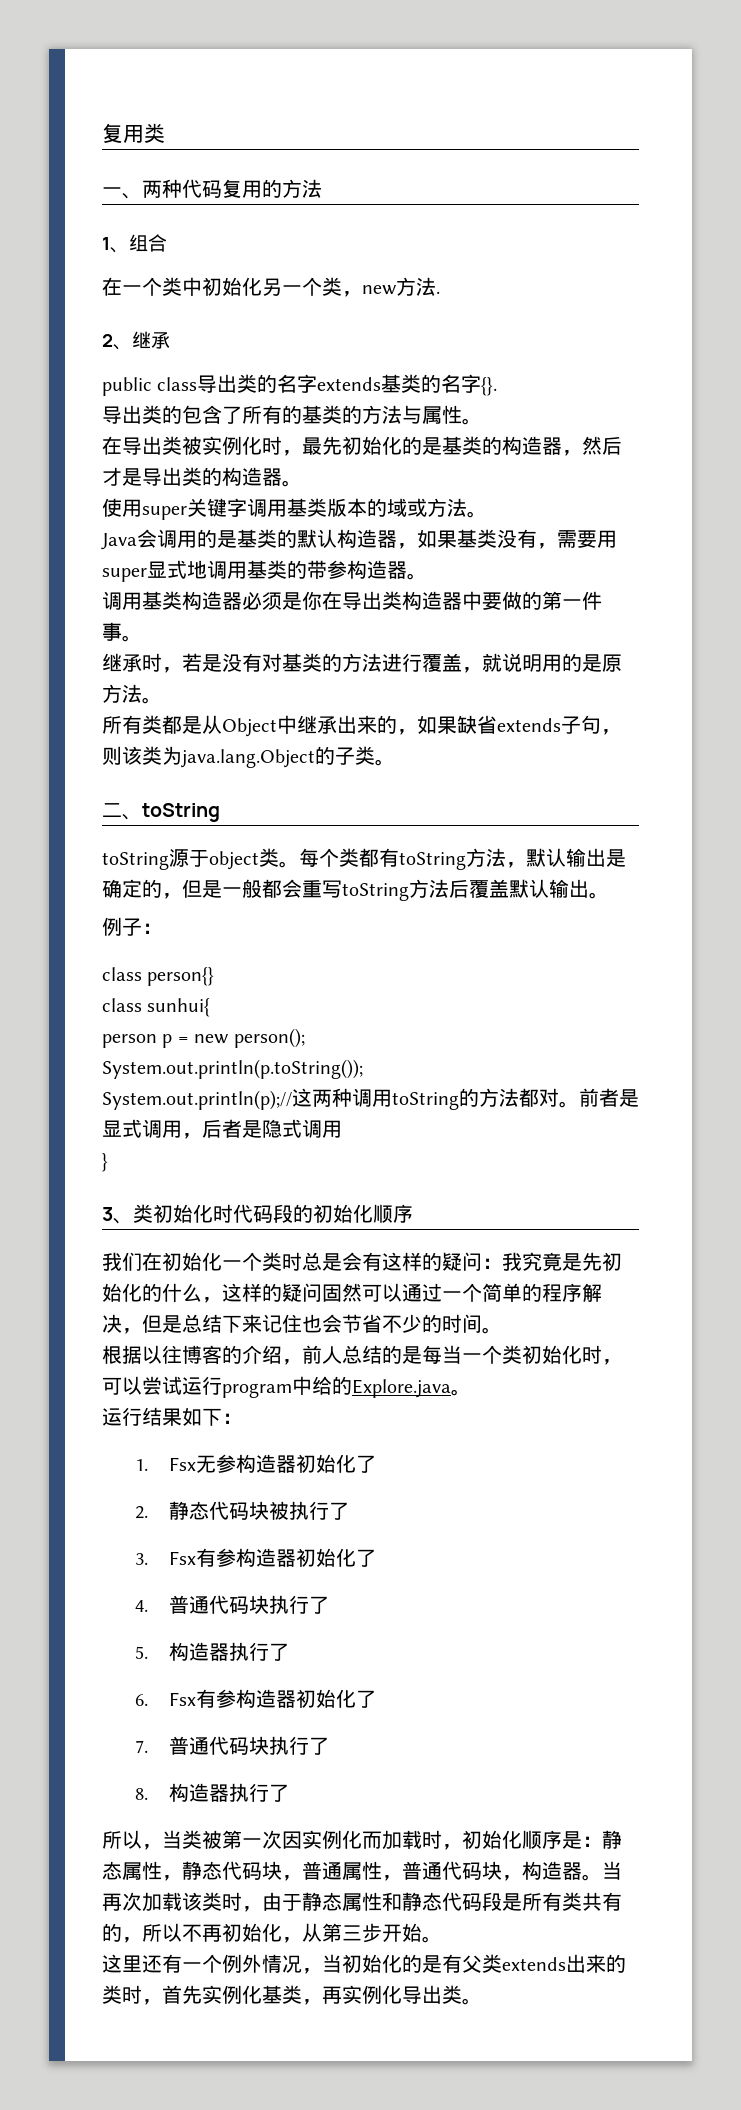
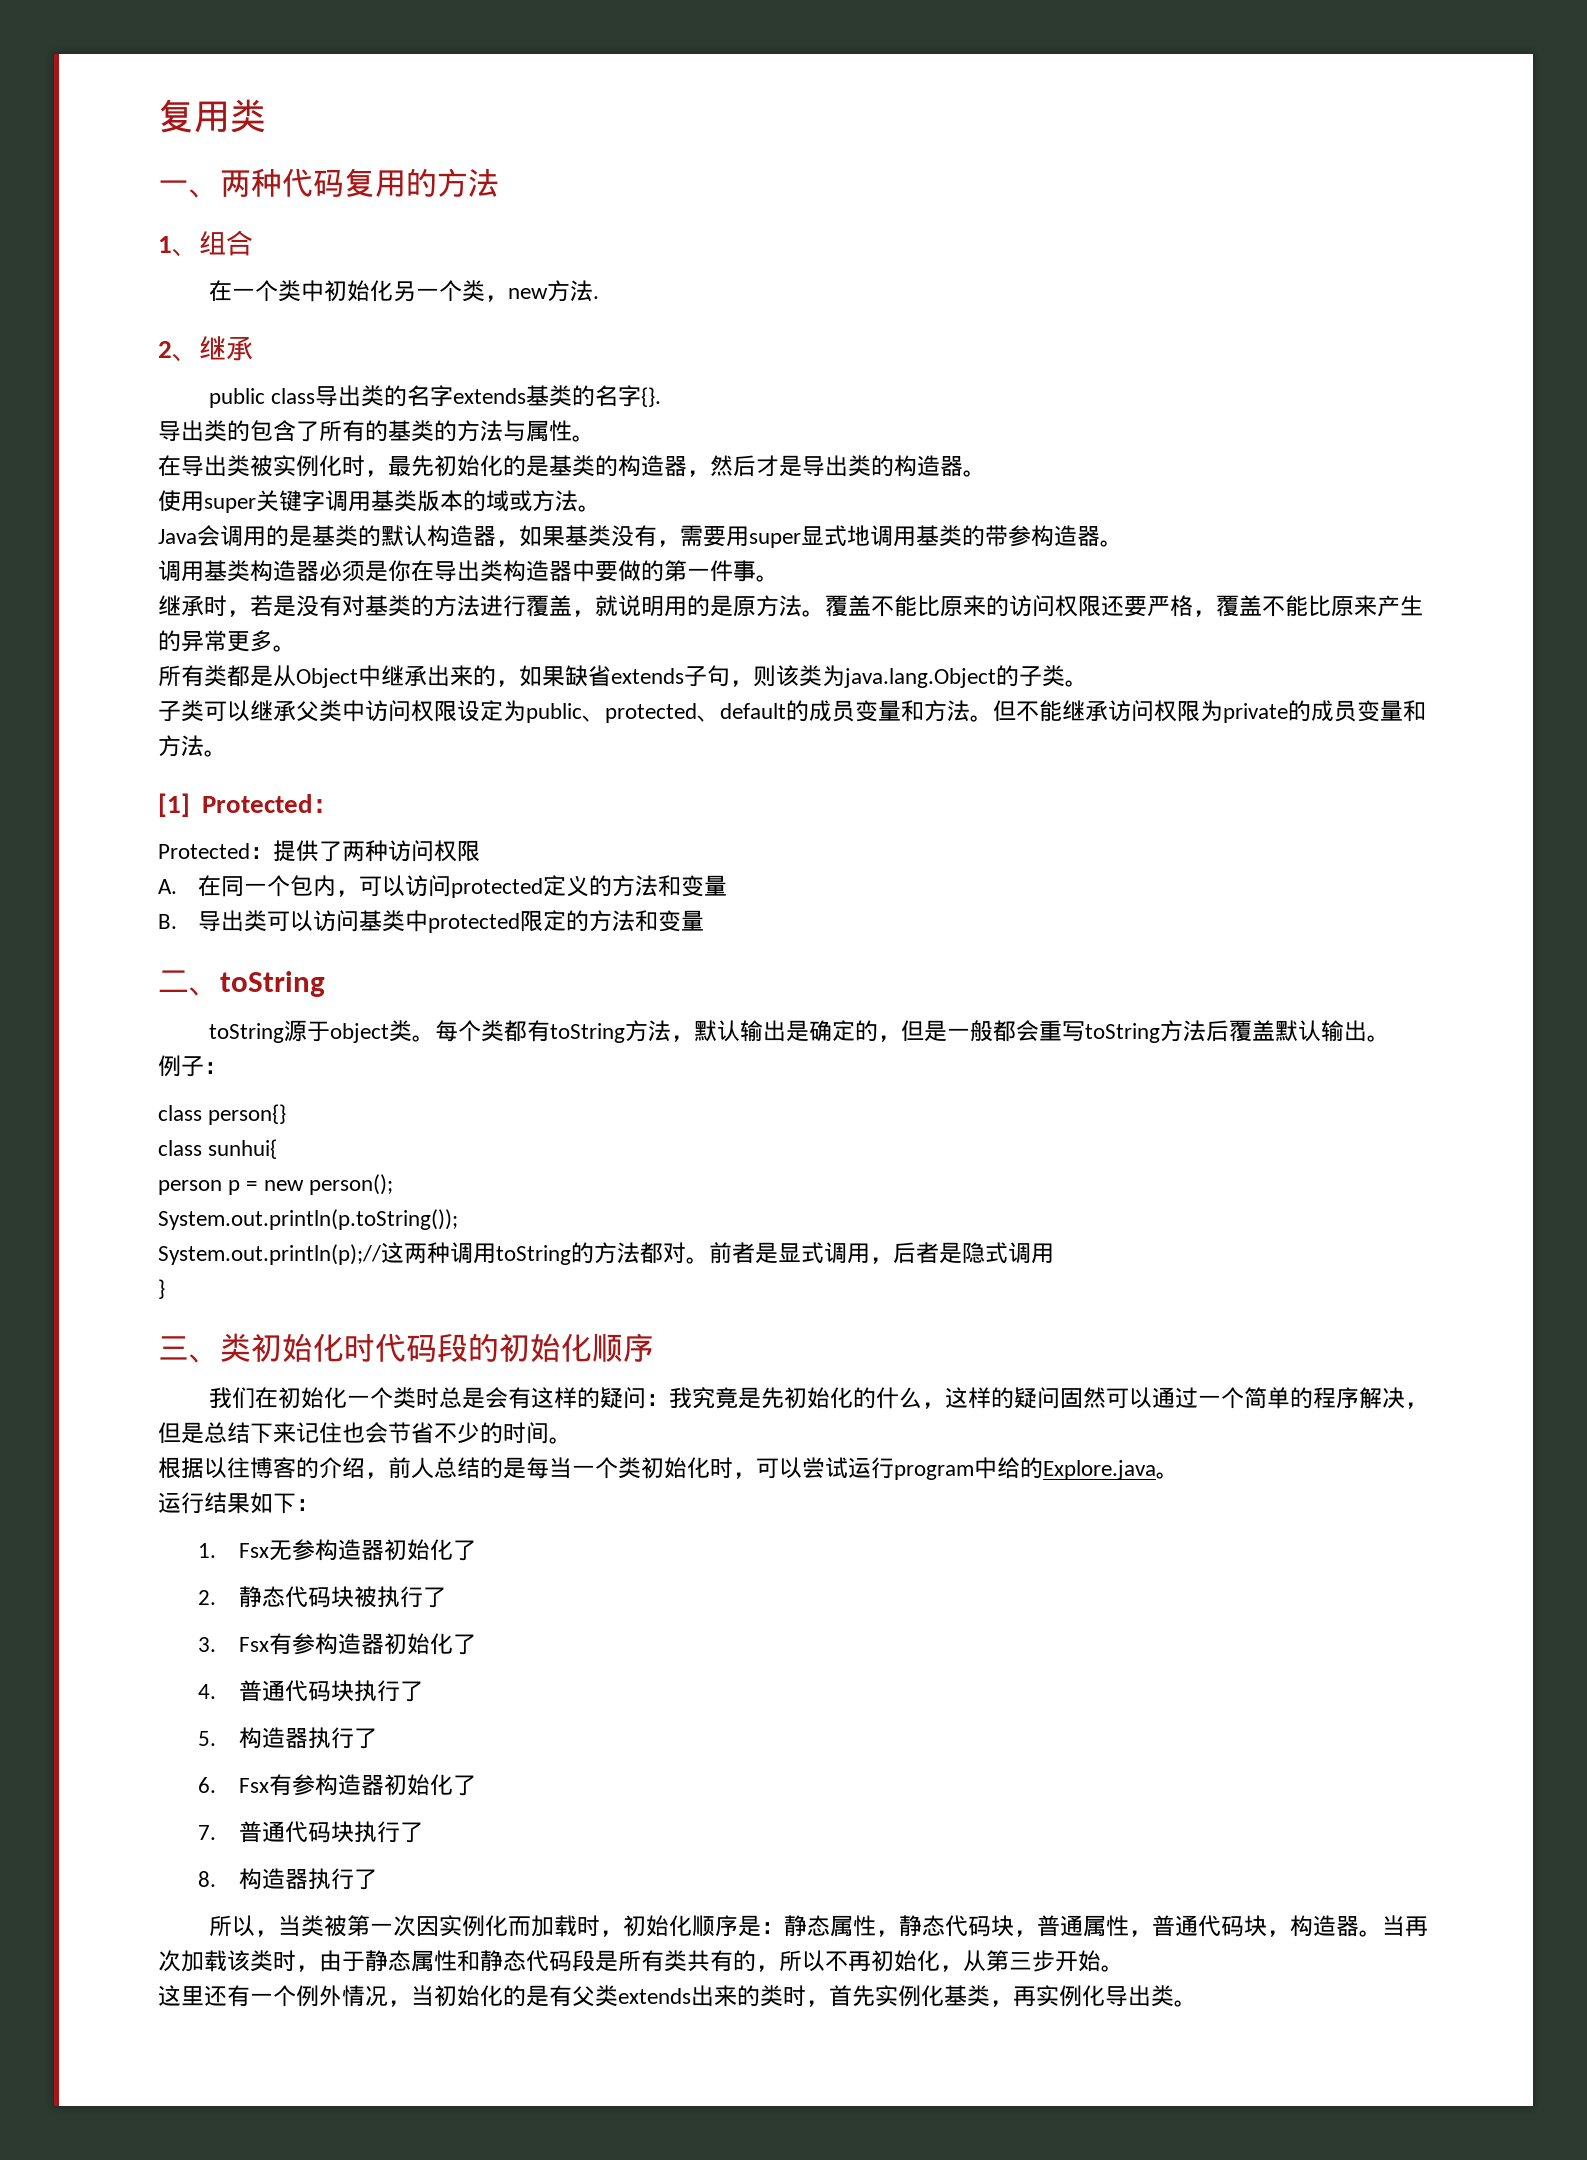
(162, 700) none -> [825,595,1423,617] [158,630,296,652] 覆盖不能比原来的访问权限还要严格，覆盖不能比原来产生的异常更多。
(395, 762) none -> [158,700,1426,723] [158,735,227,757] [158,793,339,817] [158,840,480,862] [158,875,728,898] [158,910,705,933] // 子类可以继承父类中访问权限设定为public、protected、default的成员变量和方法。但不能继承访问权限为private的成员变量和方法。 // [1] Protected： // Protected：提供了两种访问权限 // A.在同一个包内，可以访问protected定义的方法和变量 // B.导出类可以访问基类中protected限定的方法和变量
[102,1207,113,1221] 3 -> [158,1336,189,1360] 三

